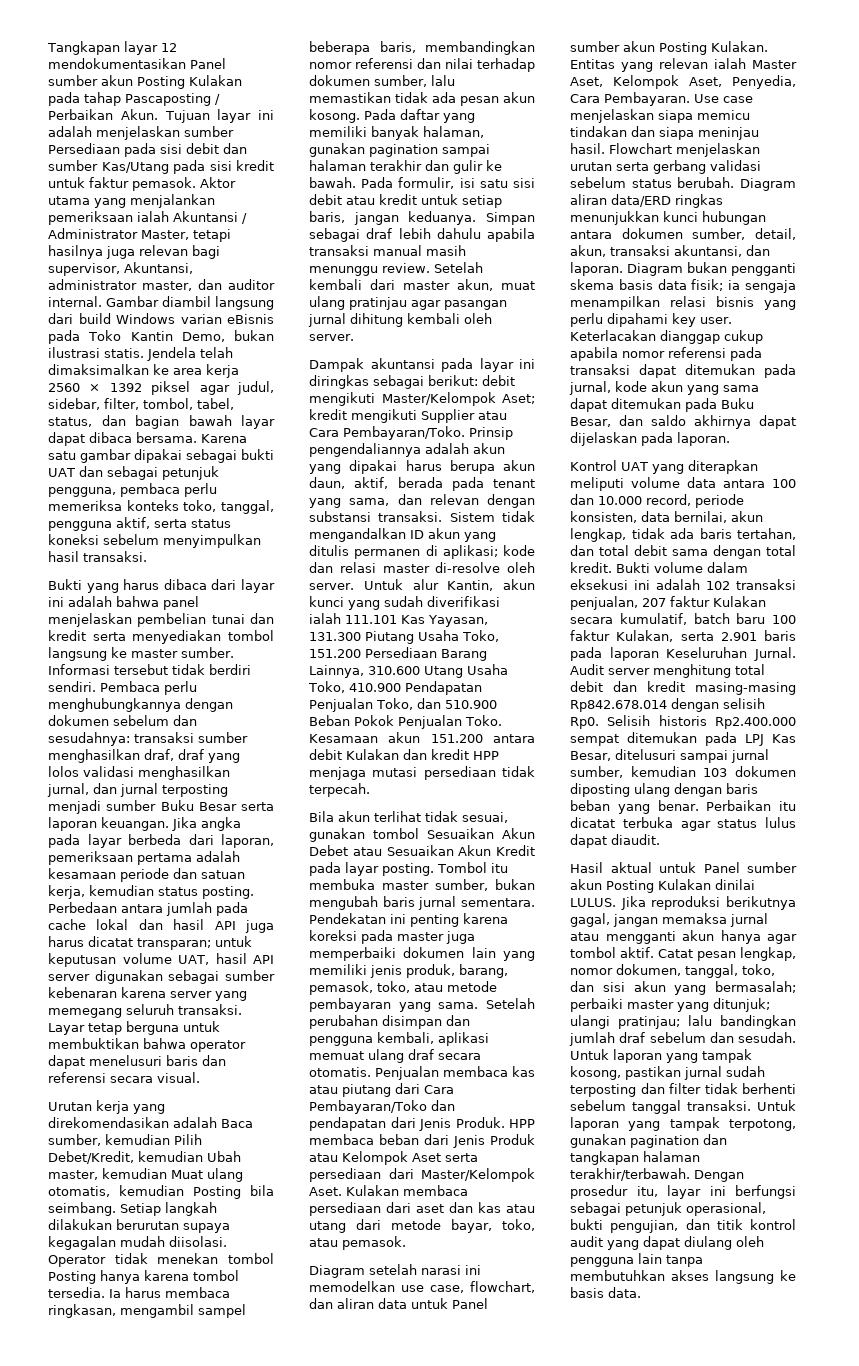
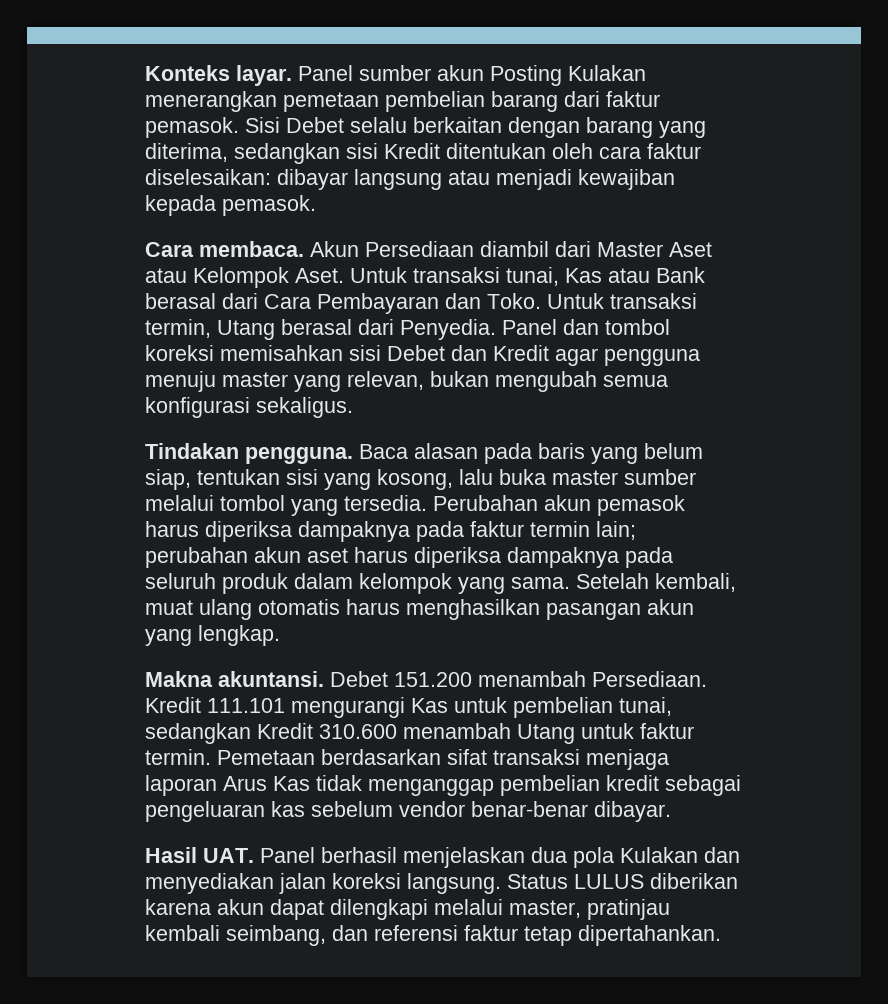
[47,41,177,55] [48,58,226,69] [48,75,242,89] [48,92,220,106] [48,109,274,123] [48,126,234,140] [48,143,247,157] [48,160,274,174] [48,177,236,191] [48,194,215,208] [48,211,247,225] [48,228,231,242] [48,245,220,259] [48,262,193,276] [48,279,275,291] [48,296,274,310] [48,313,274,324] [48,330,274,344] [48,347,233,361] [48,364,239,378] [48,381,274,395] [48,398,234,410] [48,415,275,429] [48,432,247,446] [48,449,274,463] [48,466,219,480] [48,483,217,497] [48,500,274,514] [48,517,231,531] [48,534,261,548] [48,551,147,562] [48,579,275,593] [48,596,199,610] [48,613,274,627] [48,630,274,644] [48,647,234,661] [48,664,251,675] [48,681,197,695] [48,698,233,712] [48,715,197,726] [48,732,248,746] [48,749,240,763] [48,766,230,780] [47,783,228,797] [48,800,274,814] [48,817,241,831] [48,834,274,848] [48,851,240,865] [48,868,245,882] [48,885,254,899] [48,902,248,916] [48,919,274,933] [48,936,252,950] [48,953,274,967] [48,970,275,984] [48,987,247,1001] [48,1004,242,1018] [48,1021,220,1035] [48,1038,246,1052] [48,1055,226,1069] [48,1072,200,1083] [48,1100,165,1114] [48,1117,253,1128] [48,1134,202,1146] [48,1151,241,1164] [48,1168,243,1182] [48,1185,274,1199] [48,1202,217,1216] [48,1219,230,1233] [48,1236,227,1250] [48,1253,274,1267] [48,1270,239,1284] [48,1287,230,1298] [48,1304,246,1318] [309,41,535,55] [309,58,535,72] [309,75,455,87] [309,92,535,106] [309,109,475,123] [309,126,484,140] [309,143,490,157] [309,160,502,174] [309,177,535,189] [309,194,502,208] [309,211,535,225] [309,228,535,242] [309,245,466,256] [309,262,483,276] [309,279,535,291] [309,296,507,310] [308,313,492,327] [309,334,354,341] [309,358,535,372] [309,375,515,389] [309,392,535,406] [309,409,507,423] [309,426,513,440] [309,443,505,457] [309,460,535,474] [309,477,535,491] [309,494,535,508] [309,511,535,522] [309,528,496,542] [309,545,535,559] [309,562,535,573] [309,579,535,591] [309,596,500,610] [309,613,488,627] [309,630,499,644] [309,647,487,661] [309,664,508,678] [308,681,482,695] [309,698,497,712] [309,715,502,729] [309,732,535,743] [309,749,499,760] [309,766,535,780] [309,783,370,797] [309,811,508,823] [309,828,535,842] [309,845,535,856] [309,862,508,876] [309,879,535,891] [309,896,535,910] [309,913,508,927] [309,930,475,944] [309,947,535,961] [309,964,508,978] [309,981,497,995] [309,998,535,1012] [309,1015,470,1029] [309,1032,489,1046] [309,1049,481,1063] [309,1066,535,1080] [309,1083,454,1097] [309,1100,455,1114] [309,1117,535,1131] [309,1134,535,1148] [309,1151,478,1165] [309,1168,535,1182] [309,1185,468,1196] [309,1202,535,1216] [309,1219,535,1233] [309,1236,406,1250] [309,1264,481,1278] [309,1281,535,1293] [309,1298,488,1309] [570,41,768,55] [570,58,797,72] [570,75,796,89] [570,92,753,106] [570,109,750,123] [570,126,759,140] [570,143,760,157] [570,160,761,174] [570,177,796,191] [570,194,723,208] [570,211,766,225] [570,228,796,240] [570,245,770,257] [570,262,796,276] [570,279,796,293] [570,296,796,310] [570,313,732,327] [570,330,763,344] [570,347,762,361] [570,364,796,378] [569,381,759,395] [570,398,754,412] [570,415,796,429] [570,432,730,446] [570,460,758,474] [570,477,796,491] [570,494,744,508] [570,511,763,523] [570,528,796,542] [570,545,796,559] [570,562,748,573] [570,579,796,590] [570,596,766,610] [570,613,796,625] [570,630,796,642] [570,647,796,661] [570,664,765,678] [570,681,796,695] [570,698,765,712] [570,715,796,729] [570,732,796,746] [570,749,769,763] [570,766,796,778] [570,783,758,797] [570,800,796,814] [570,817,796,831] [570,834,660,848] [570,862,797,873] [570,879,755,893] [570,896,796,910] [570,913,768,927] [570,930,797,944] [570,947,796,961] [570,964,775,978] [570,981,796,995] [570,998,770,1012] [570,1015,796,1029] [569,1032,796,1046] [570,1049,752,1063] [570,1066,765,1080] [570,1083,796,1097] [570,1100,796,1114] [570,1117,796,1131] [570,1134,727,1148] [570,1151,700,1165] [570,1168,744,1182] [570,1185,796,1199] [570,1202,766,1216] [570,1219,796,1233] [570,1236,764,1250] [570,1253,703,1267] [570,1270,796,1284] [570,1287,641,1298] Tangkapan layar 12 mendokumentasikan Panel sumber akun Posting Kulakan pada tahap Pascaposting / Perbaikan Akun. Tujuan layar ini adalah menjelaskan sumber Persediaan pada sisi debit dan sumber Kas/Utang pada sisi kredit untuk faktur pemasok. Aktor utama yang menjalankan pemeriksaan ialah Akuntansi / Administrator Master, tetapi hasilnya juga relevan bagi supervisor, Akuntansi, administrator master, dan auditor internal. Gambar diambil langsung dari build Windows varian eBisnis pada Toko Kantin Demo, bukan ilustrasi statis. Jendela telah dimaksimalkan ke area kerja 2560 × 1392 piksel agar judul, sidebar, filter, tombol, tabel, status, dan bagian bawah layar dapat dibaca bersama. Karena satu gambar dipakai sebagai bukti UAT dan sebagai petunjuk pengguna, pembaca perlu memeriksa konteks toko, tanggal, pengguna aktif, serta status koneksi sebelum menyimpulkan hasil transaksi. // Bukti yang harus dibaca dari layar ini adalah bahwa panel menjelaskan pembelian tunai dan kredit serta menyediakan tombol langsung ke master sumber. Informasi tersebut tidak berdiri sendiri. Pembaca perlu menghubungkannya dengan dokumen sebelum dan sesudahnya: transaksi sumber menghasilkan draf, draf yang lolos validasi menghasilkan jurnal, dan jurnal terposting menjadi sumber Buku Besar serta laporan keuangan. Jika angka pada layar berbeda dari laporan, pemeriksaan pertama adalah kesamaan periode dan satuan kerja, kemudian status posting. Perbedaan antara jumlah pada cache lokal dan hasil API juga harus dicatat transparan; untuk keputusan volume UAT, hasil API server digunakan sebagai sumber kebenaran karena server yang memegang seluruh transaksi. Layar tetap berguna untuk membuktikan bahwa operator dapat menelusuri baris dan referensi secara visual. // Urutan kerja yang direkomendasikan adalah Baca sumber, kemudian Pilih Debet/Kredit, kemudian Ubah master, kemudian Muat ulang otomatis, kemudian Posting bila seimbang. Setiap langkah dilakukan berurutan supaya kegagalan mudah diisolasi. Operator tidak menekan tombol Posting hanya karena tombol tersedia. Ia harus membaca ringkasan, mengambil sampel beberapa baris, membandingkan nomor referensi dan nilai terhadap dokumen sumber, lalu memastikan tidak ada pesan akun kosong. Pada daftar yang memiliki banyak halaman, gunakan pagination sampai halaman terakhir dan gulir ke bawah. Pada formulir, isi satu sisi debit atau kredit untuk setiap baris, jangan keduanya. Simpan sebagai draf lebih dahulu apabila transaksi manual masih menunggu review. Setelah kembali dari master akun, muat ulang pratinjau agar pasangan jurnal dihitung kembali oleh server. // Dampak akuntansi pada layar ini diringkas sebagai berikut: debit mengikuti Master/Kelompok Aset; kredit mengikuti Supplier atau Cara Pembayaran/Toko. Prinsip pengendaliannya adalah akun yang dipakai harus berupa akun daun, aktif, berada pada tenant yang sama, dan relevan dengan substansi transaksi. Sistem tidak mengandalkan ID akun yang ditulis permanen di aplikasi; kode dan relasi master di-resolve oleh server. Untuk alur Kantin, akun kunci yang sudah diverifikasi ialah 111.101 Kas Yayasan, 131.300 Piutang Usaha Toko, 151.200 Persediaan Barang Lainnya, 310.600 Utang Usaha Toko, 410.900 Pendapatan Penjualan Toko, dan 510.900 Beban Pokok Penjualan Toko. Kesamaan akun 151.200 antara debit Kulakan dan kredit HPP menjaga mutasi persediaan tidak terpecah. // Bila akun terlihat tidak sesuai, gunakan tombol Sesuaikan Akun Debet atau Sesuaikan Akun Kredit pada layar posting. Tombol itu membuka master sumber, bukan mengubah baris jurnal sementara. Pendekatan ini penting karena koreksi pada master juga memperbaiki dokumen lain yang memiliki jenis produk, barang, pemasok, toko, atau metode pembayaran yang sama. Setelah perubahan disimpan dan pengguna kembali, aplikasi memuat ulang draf secara otomatis. Penjualan membaca kas atau piutang dari Cara Pembayaran/Toko dan pendapatan dari Jenis Produk. HPP membaca beban dari Jenis Produk atau Kelompok Aset serta persediaan dari Master/Kelompok Aset. Kulakan membaca persediaan dari aset dan kas atau utang dari metode bayar, toko, atau pemasok. // Diagram setelah narasi ini memodelkan use case, flowchart, dan aliran data untuk Panel sumber akun Posting Kulakan. Entitas yang relevan ialah Master Aset, Kelompok Aset, Penyedia, Cara Pembayaran. Use case menjelaskan siapa memicu tindakan dan siapa meninjau hasil. Flowchart menjelaskan urutan serta gerbang validasi sebelum status berubah. Diagram aliran data/ERD ringkas menunjukkan kunci hubungan antara dokumen sumber, detail, akun, transaksi akuntansi, dan laporan. Diagram bukan pengganti skema basis data fisik; ia sengaja menampilkan relasi bisnis yang perlu dipahami key user. Keterlacakan dianggap cukup apabila nomor referensi pada transaksi dapat ditemukan pada jurnal, kode akun yang sama dapat ditemukan pada Buku Besar, dan saldo akhirnya dapat dijelaskan pada laporan. // Kontrol UAT yang diterapkan meliputi volume data antara 100 dan 10.000 record, periode konsisten, data bernilai, akun lengkap, tidak ada baris tertahan, dan total debit sama dengan total kredit. Bukti volume dalam eksekusi ini adalah 102 transaksi penjualan, 207 faktur Kulakan secara kumulatif, batch baru 100 faktur Kulakan, serta 2.901 baris pada laporan Keseluruhan Jurnal. Audit server menghitung total debit dan kredit masing-masing Rp842.678.014 dengan selisih Rp0. Selisih historis Rp2.400.000 sempat ditemukan pada LPJ Kas Besar, ditelusuri sampai jurnal sumber, kemudian 103 dokumen diposting ulang dengan baris beban yang benar. Perbaikan itu dicatat terbuka agar status lulus dapat diaudit. // Hasil aktual untuk Panel sumber akun Posting Kulakan dinilai LULUS. Jika reproduksi berikutnya gagal, jangan memaksa jurnal atau mengganti akun hanya agar tombol aktif. Catat pesan lengkap, nomor dokumen, tanggal, toko, dan sisi akun yang bermasalah; perbaiki master yang ditunjuk; ulangi pratinjau; lalu bandingkan jumlah draf sebelum dan sesudah. Untuk laporan yang tampak kosong, pastikan jurnal sudah terposting dan filter tidak berhenti sebelum tanggal transaksi. Untuk laporan yang tampak terpotong, gunakan pagination dan tangkapan halaman terakhir/terbawah. Dengan prosedur itu, layar ini berfungsi sebagai petunjuk operasional, bukti pengujian, dan titik kontrol audit yang dapat diulang oleh pengguna lain tanpa membutuhkan akses langsung ke basis data. -> [145,65,646,86] [145,91,660,112] [145,117,706,138] [145,143,701,164] [145,169,675,190] [145,195,316,216] [145,241,712,257] [145,267,705,288] [145,293,697,314] [145,319,670,340] [145,345,700,366] [145,371,668,392] [145,397,353,418] [145,443,703,464] [145,469,696,490] [145,495,685,516] [145,521,636,542] [145,547,673,568] [145,573,736,594] [145,599,694,620] [145,625,280,646] [145,671,707,687] [145,697,672,718] [145,723,694,744] [145,749,669,770] [145,775,741,796] [145,801,671,822] [145,847,740,868] [145,873,738,894] [145,899,670,920] [145,925,721,946] Konteks layar. Panel sumber akun Posting Kulakan menerangkan pemetaan pembelian barang dari faktur pemasok. Sisi Debet selalu berkaitan dengan barang yang diterima, sedangkan sisi Kredit ditentukan oleh cara faktur diselesaikan: dibayar langsung atau menjadi kewajiban kepada pemasok. // Cara membaca. Akun Persediaan diambil dari Master Aset atau Kelompok Aset. Untuk transaksi tunai, Kas atau Bank berasal dari Cara Pembayaran dan Toko. Untuk transaksi termin, Utang berasal dari Penyedia. Panel dan tombol koreksi memisahkan sisi Debet dan Kredit agar pengguna menuju master yang relevan, bukan mengubah semua konfigurasi sekaligus. // Tindakan pengguna. Baca alasan pada baris yang belum siap, tentukan sisi yang kosong, lalu buka master sumber melalui tombol yang tersedia. Perubahan akun pemasok harus diperiksa dampaknya pada faktur termin lain; perubahan akun aset harus diperiksa dampaknya pada seluruh produk dalam kelompok yang sama. Setelah kembali, muat ulang otomatis harus menghasilkan pasangan akun yang lengkap. // Makna akuntansi. Debet 151.200 menambah Persediaan. Kredit 111.101 mengurangi Kas untuk pembelian tunai, sedangkan Kredit 310.600 menambah Utang untuk faktur termin. Pemetaan berdasarkan sifat transaksi menjaga laporan Arus Kas tidak menganggap pembelian kredit sebagai pengeluaran kas sebelum vendor benar-benar dibayar. // Hasil UAT. Panel berhasil menjelaskan dua pola Kulakan dan menyediakan jalan koreksi langsung. Status LULUS diberikan karena akun dapat dilengkapi melalui master, pratinjau kembali seimbang, dan referensi faktur tetap dipertahankan.

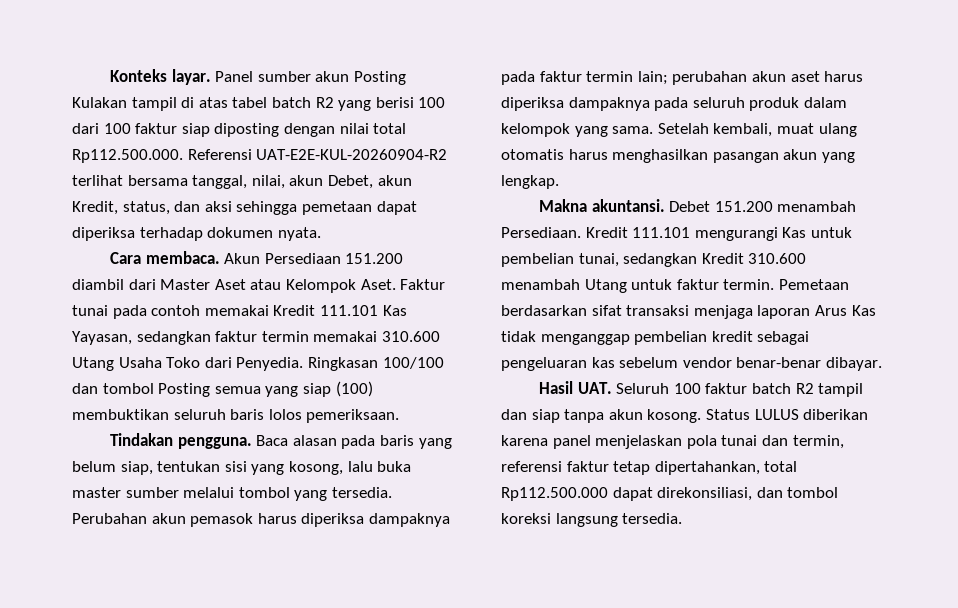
[145,91,660,112] [145,117,706,138] [145,143,701,164] [145,169,675,190] [145,195,316,216] menerangkan pemetaan pembelian barang dari faktur pemasok. Sisi Debet selalu berkaitan dengan barang yang diterima, sedangkan sisi Kredit ditentukan oleh cara faktur diselesaikan: dibayar langsung atau menjadi kewajiban kepada pemasok. -> [131,97,446,111] [72,123,407,137] [72,149,448,163] [72,175,412,189] [72,201,417,215] [72,227,321,241] tampil di atas tabel batch R2 yang berisi 100 dari 100 faktur siap diposting dengan nilai total Rp112.500.000. Referensi UAT-E2E-KUL-20260904-R2 terlihat bersama tanggal, nilai, akun Debet, akun Kredit, status, dan aksi sehingga pemetaan dapat diperiksa terhadap dokumen nyata.
(474, 249) none -> [345,253,404,264] 151.200
[350,267,705,286] [145,293,697,314] [145,319,670,340] [145,345,700,366] [145,371,668,392] [145,397,353,418] Untuk transaksi tunai, Kas atau Bank berasal dari Cara Pembayaran dan Toko. Untuk transaksi termin, Utang berasal dari Penyedia. Panel dan tombol koreksi memisahkan sisi Debet dan Kredit agar pengguna menuju master yang relevan, bukan mengubah semua konfigurasi sekaligus. -> [400,279,446,290] [72,305,407,319] [72,331,440,345] [72,357,444,371] [72,381,373,397] [72,409,400,423] Faktur tunai pada contoh memakai Kredit 111.101 Kas Yayasan, sedangkan faktur termin memakai 310.600 Utang Usaha Toko dari Penyedia. Ringkasan 100/100 dan tombol Posting semua yang siap (100) membuktikan seluruh baris lolos pemeriksaan.
[260,847,740,868] [145,873,738,894] [145,899,670,920] [145,925,721,946] Panel berhasil menjelaskan dua pola Kulakan dan menyediakan jalan koreksi langsung. Status LULUS diberikan karena akun dapat dilengkapi melalui master, pratinjau kembali seimbang, dan referensi faktur tetap dipertahankan. -> [616,383,864,397] [501,409,869,423] [501,435,844,449] [501,461,798,475] [501,487,839,501] [501,513,683,527] Seluruh 100 faktur batch R2 tampil dan siap tanpa akun kosong. Status LULUS diberikan karena panel menjelaskan pola tunai dan termin, referensi faktur tetap dipertahankan, total Rp112.500.000 dapat direkonsiliasi, dan tombol koreksi langsung tersedia.

